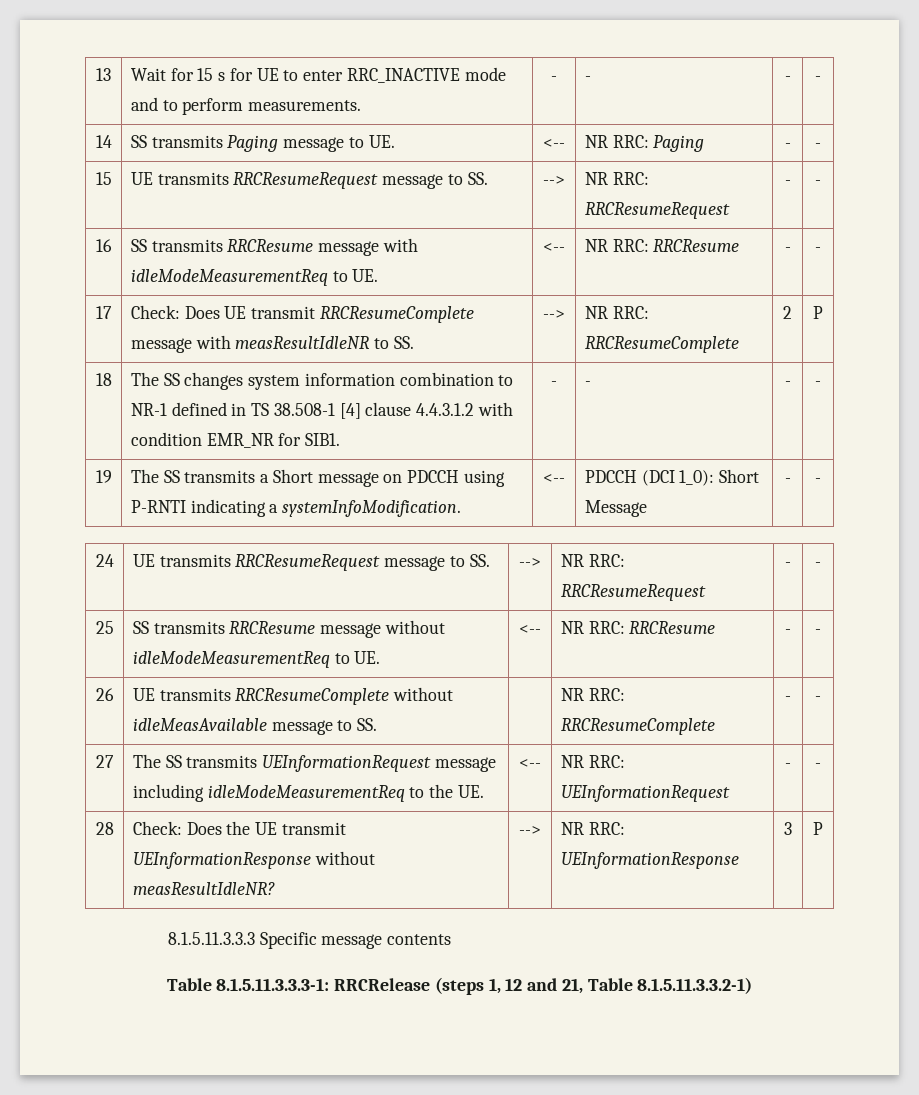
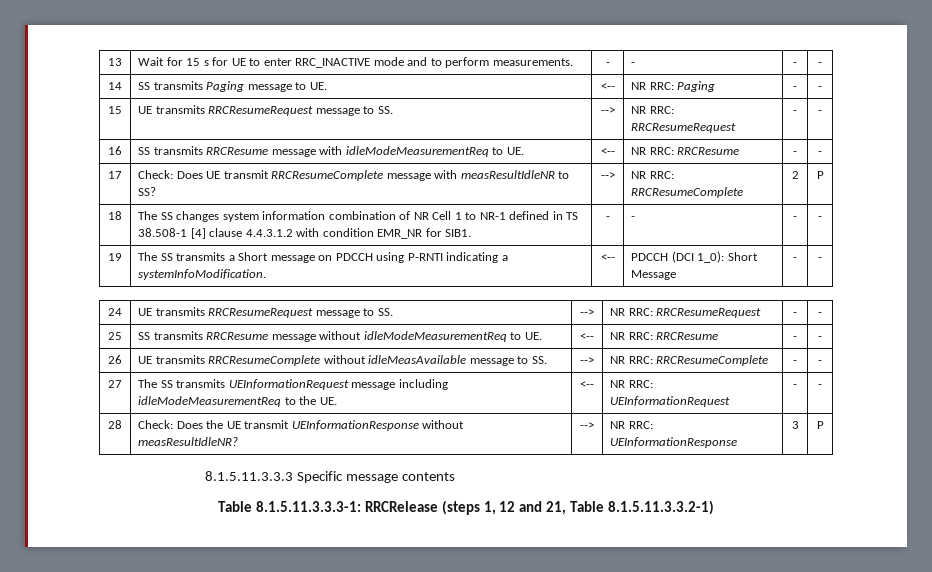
[393,336,414,349] SS. -> [138,187,157,196] SS?
(494, 379) none -> [399,211,462,220] of NR Cell 1
(378, 724) none -> [580,357,594,364] -->

